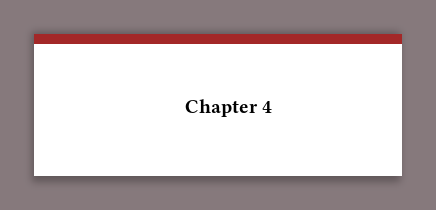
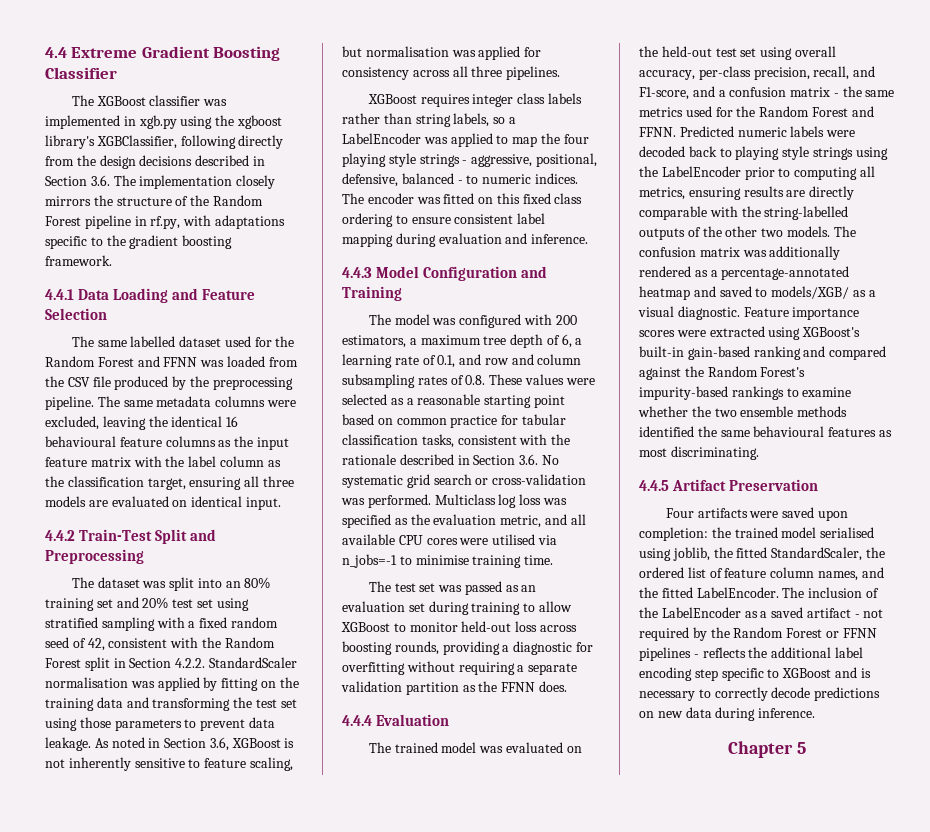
[184,99,273,117] Chapter 4 -> [45,46,281,61] [45,67,117,79] [71,95,228,106] [45,115,282,129] [45,135,284,149] [45,155,265,169] [45,175,276,189] [45,195,263,206] [45,215,285,229] [45,235,233,249] [45,255,112,266] [45,288,256,303] [45,308,107,320] [71,336,295,347] [45,356,298,367] [45,376,293,390] [45,396,296,410] [45,416,239,430] [45,436,289,450] [45,456,281,467] [45,476,294,490] [45,496,281,510] [45,529,217,544] [45,549,144,564] [71,577,271,591] [45,597,249,611] [45,617,278,631] [45,637,275,651] [45,657,297,671] [45,677,299,691] [45,697,297,711] [45,717,275,731] [45,737,295,751] [45,757,293,771] [342,46,542,60] [342,66,561,80] [367,93,582,107] [342,113,516,127] [342,133,589,147] [342,153,597,167] [342,173,578,187] [342,193,583,204] [342,213,546,227] [342,233,589,247] [342,266,548,281] [342,286,402,301] [368,314,577,328] [342,334,583,348] [342,354,582,368] [342,374,595,388] [342,394,565,408] [342,414,566,428] [342,434,571,448] [342,454,559,465] [342,474,587,488] [341,494,567,508] [342,514,586,528] [342,534,557,545] [342,554,554,568] [368,581,537,595] [342,601,572,615] [341,621,577,632] [342,641,593,655] [342,661,578,675] [341,681,567,695] [342,714,450,726] [368,742,582,753] [639,46,836,60] [639,66,876,80] [639,86,895,100] [639,106,874,117] [639,126,856,137] [639,146,888,160] [639,166,875,180] [639,186,855,200] [639,206,849,220] [639,226,856,240] [639,246,841,260] [639,266,850,280] [639,286,876,300] [638,306,860,320] [639,326,861,340] [639,346,887,360] [639,366,806,380] [639,386,852,400] [638,406,848,417] [639,426,892,437] [639,446,759,460] [639,479,819,491] [665,507,848,521] [639,527,875,541] [639,547,885,561] [639,567,884,581] [639,587,879,598] [639,607,884,618] [639,627,877,641] [639,647,863,661] [639,667,871,681] [639,687,881,701] [639,707,816,721] [728,741,806,758] 4.4 Extreme Gradient Boosting Classifier // The XGBoost classifier was implemented in xgb.py using the xgboost library's XGBClassifier, following directly from the design decisions described in Section 3.6. The implementation closely mirrors the structure of the Random Forest pipeline in rf.py, with adaptations specific to the gradient boosting framework. // 4.4.1 Data Loading and Feature Selection // The same labelled dataset used for the Random Forest and FFNN was loaded from the CSV file produced by the preprocessing pipeline. The same metadata columns were excluded, leaving the identical 16 behavioural feature columns as the input feature matrix with the label column as the classification target, ensuring all three models are evaluated on identical input. // 4.4.2 Train-Test Split and Preprocessing // The dataset was split into an 80% training set and 20% test set using stratified sampling with a fixed random seed of 42, consistent with the Random Forest split in Section 4.2.2. StandardScaler normalisation was applied by fitting on the training data and transforming the test set using those parameters to prevent data leakage. As noted in Section 3.6, XGBoost is not inherently sensitive to feature scaling, but normalisation was applied for consistency across all three pipelines. // XGBoost requires integer class labels rather than string labels, so a LabelEncoder was applied to map the four playing style strings - aggressive, positional, defensive, balanced - to numeric indices. The encoder was fitted on this fixed class ordering to ensure consistent label mapping during evaluation and inference. // 4.4.3 Model Configuration and Training // The model was configured with 200 estimators, a maximum tree depth of 6, a learning rate of 0.1, and row and column subsampling rates of 0.8. These values were selected as a reasonable starting point based on common practice for tabular classification tasks, consistent with the rationale described in Section 3.6. No systematic grid search or cross-validation was performed. Multiclass log loss was specified as the evaluation metric, and all available CPU cores were utilised via n_jobs=-1 to minimise training time. // The test set was passed as an evaluation set during training to allow XGBoost to monitor held-out loss across boosting rounds, providing a diagnostic for overfitting without requiring a separate validation partition as the FFNN does. // 4.4.4 Evaluation // The trained model was evaluated on the held-out test set using overall accuracy, per-class precision, recall, and F1-score, and a confusion matrix - the same metrics used for the Random Forest and FFNN. Predicted numeric labels were decoded back to playing style strings using the LabelEncoder prior to computing all metrics, ensuring results are directly comparable with the string-labelled outputs of the other two models. The confusion matrix was additionally rendered as a percentage-annotated heatmap and saved to models/XGB/ as a visual diagnostic. Feature importance scores were extracted using XGBoost's built-in gain-based ranking and compared against the Random Forest's impurity-based rankings to examine whether the two ensemble methods identified the same behavioural features as most discriminating. // 4.4.5 Artifact Preservation // Four artifacts were saved upon completion: the trained model serialised using joblib, the fitted StandardScaler, the ordered list of feature column names, and the fitted LabelEncoder. The inclusion of the LabelEncoder as a saved artifact - not required by the Random Forest or FFNN pipelines - reflects the additional label encoding step specific to XGBoost and is necessary to correctly decode predictions on new data during inference. // Chapter 5

